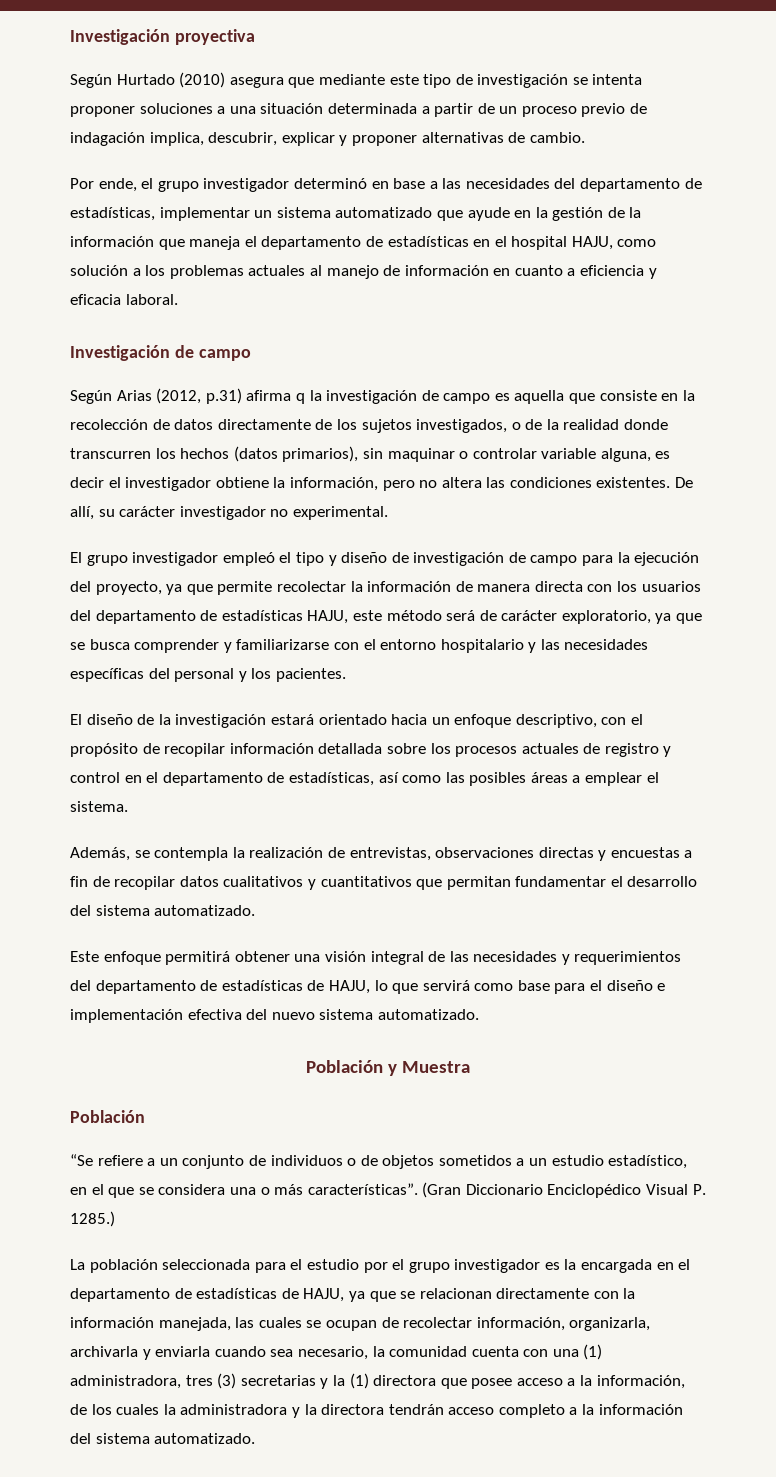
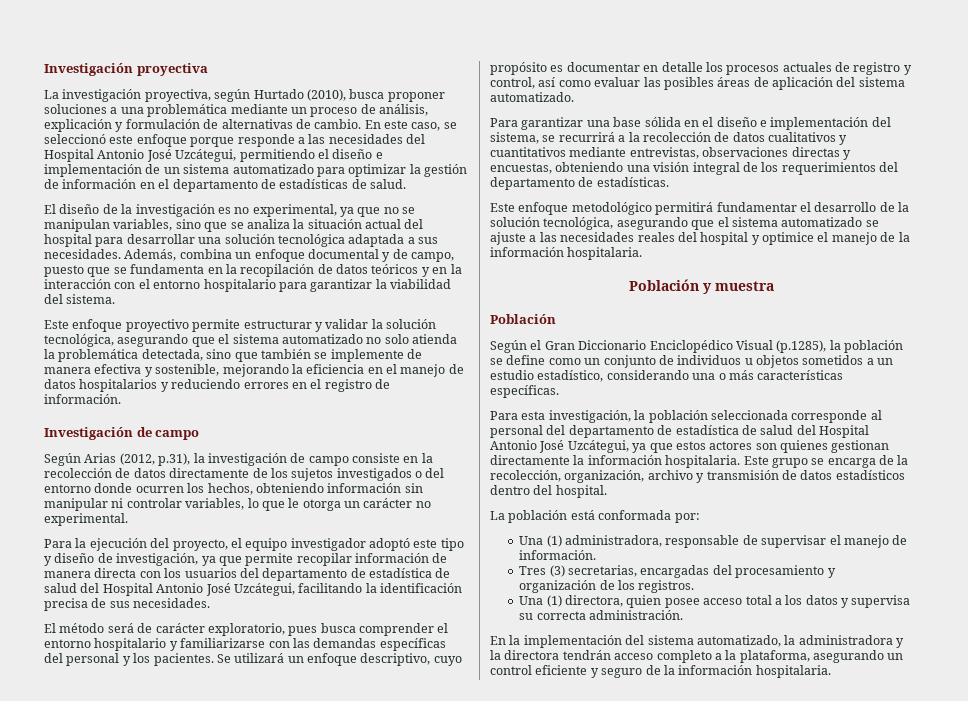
[70,72,643,88] [70,103,648,117] [70,132,585,146] [70,178,702,192] [70,207,642,221] [70,236,657,250] [70,265,657,279] [70,294,178,305] Según Hurtado (2010) asegura que mediante este tipo de investigación se intenta proponer soluciones a una situación determinada a partir de un proceso previo de indagación implica, descubrir, explicar y proponer alternativas de cambio. // Por ende, el grupo investigador determinó en base a las necesidades del departamento de estadísticas, implementar un sistema automatizado que ayude en la gestión de la información que maneja el departamento de estadísticas en el hospital HAJU, como solución a los problemas actuales al manejo de información en cuanto a eficiencia y eficacia laboral. -> [44,89,445,102] [44,104,428,117] [44,119,457,132] [44,134,425,147] [44,149,383,162] [44,164,467,177] [44,179,406,192] [44,204,416,217] [44,219,424,232] [44,234,438,247] [44,249,454,262] [44,264,462,277] [44,279,451,292] [44,294,116,304] [44,319,436,332] [44,334,457,347] [44,349,422,362] [44,364,464,377] [44,379,390,392] [44,394,121,404] La investigación proyectiva, según Hurtado (2010), busca proponer soluciones a una problemática mediante un proceso de análisis, explicación y formulación de alternativas de cambio. En este caso, se seleccionó este enfoque porque responde a las necesidades del Hospital Antonio José Uzcátegui, permitiendo el diseño e implementación de un sistema automatizado para optimizar la gestión de información en el departamento de estadísticas de salud. // El diseño de la investigación es no experimental, ya que no se manipulan variables, sino que se analiza la situación actual del hospital para desarrollar una solución tecnológica adaptada a sus necesidades. Además, combina un enfoque documental y de campo, puesto que se fundamenta en la recopilación de datos teóricos y en la interacción con el entorno hospitalario para garantizar la viabilidad del sistema. // Este enfoque proyectivo permite estructurar y validar la solución tecnológica, asegurando que el sistema automatizado no solo atienda la problemática detectada, sino que también se implemente de manera efectiva y sostenible, mejorando la eficiencia en el manejo de datos hospitalarios y reduciendo errores en el registro de información.
[205,388,305,404] p.31) afirma q -> [158,453,191,466] p.31),
[494,390,596,404] es aquella que -> (349, 461) none
[416,419,669,433] [70,446,671,462] [70,477,694,491] [70,506,388,520] [70,552,700,566] [70,581,162,595] investigados, o de la realidad donde transcurren los hechos (datos primarios), sin maquinar o controlar variable alguna, es decir el investigador obtiene la información, pero no altera las condiciones existentes. De allí, su carácter investigador no experimental. // El grupo investigador empleó el tipo y diseño de investigación de campo para la ejecución del proyecto, -> [336,468,445,481] [44,483,423,495] [44,498,431,511] [44,513,128,526] [44,538,464,551] [44,553,199,566] investigados o del entorno donde ocurren los hechos, obteniendo información sin manipular ni controlar variables, lo que le otorga un carácter no experimental. // Para la ejecución del proyecto, el equipo investigador adoptó este tipo y diseño de investigación,
[276,581,363,592] recolectar la -> [296,553,352,566] recopilar
[221,610,382,624] estadísticas HAJU, este -> [369,568,451,578] [44,583,462,596] [44,598,211,611] [44,623,56,633] estadística de salud del Hospital Antonio José Uzcátegui, facilitando la identificación precisa de sus necesidades. // El
[655,613,703,624] [70,639,649,653] ya que se busca comprender y familiarizarse con el entorno hospitalario y las necesidades -> [288,623,449,636] [44,638,377,651] pues busca comprender el entorno hospitalario y familiarizarse con las demandas
[70,714,644,728] [70,743,426,757] // El diseño de la investigación estará orientado hacia un enfoque descriptivo, con el propósito de recopilar información detallada sobre -> [216,653,462,666] [490,62,703,75] Se utilizará un enfoque descriptivo, cuyo propósito es documentar en detalle
[70,772,374,786] control en el departamento de estadísticas, -> [490,77,535,89] control,
(442, 779) none -> [594,77,641,87] evaluar
[572,772,659,786] [70,801,128,812] [70,847,693,861] [70,876,698,890] [70,905,256,916] [70,951,290,965] a emplear el sistema. // Además, se contempla la realización de entrevistas, observaciones directas y encuestas a fin de recopilar datos cualitativos y cuantitativos que permitan fundamentar el desarrollo del sistema automatizado. // Este enfoque permitirá obtener -> [753,77,905,90] [490,92,574,102] [490,117,891,130] [490,132,848,145] [490,147,851,160] [490,162,624,174] de aplicación del sistema automatizado. // Para garantizar una base sólida en el diseño e implementación del sistema, se recurrirá a la recolección de datos cualitativos y cuantitativos mediante entrevistas, observaciones directas y encuestas, obteniendo
[449,951,570,965] las necesidades y -> [761,162,779,172] los
[221,980,666,994] [70,1009,479,1023] estadísticas de HAJU, lo que servirá como base para el diseño e implementación efectiva del nuevo sistema automatizado. -> [596,177,669,187] [490,202,909,215] [490,217,879,230] [490,232,910,245] [490,247,643,260] estadísticas. // Este enfoque metodológico permitirá fundamentar el desarrollo de la solución tecnológica, asegurando que el sistema automatizado se ajuste a las necesidades reales del hospital y optimice el manejo de la información hospitalaria.
[401,1061,470,1073] Muestra -> [715,281,774,291] muestra
[70,1154,156,1166] “Se refiere a -> [490,340,903,353] [490,355,581,365] Según el Gran Diccionario Enciclopédico Visual (p.1285), la población se define como
[347,1155,378,1166] o de -> [744,358,753,365] u
[70,1182,706,1198] [70,1211,115,1227] [70,1259,691,1273] [70,1288,636,1302] [70,1317,651,1331] [70,1344,603,1360] [70,1373,685,1389] [70,1404,160,1415] en el que se considera una o más características”. (Gran Diccionario Enciclopédico Visual P. 1285.) // La población seleccionada para el estudio por el grupo investigador es la encargada en el departamento de estadísticas de HAJU, ya que se relacionan directamente con la información manejada, las cuales se ocupan de recolectar información, organizarla, archivarla y enviarla cuando sea necesario, la comunidad cuenta con una (1) administradora, tres (3) secretarias y la (1) directora que posee acceso a la información, de los cuales -> [606,370,844,380] [490,385,559,398] [490,410,882,423] [490,425,869,438] [490,440,890,453] [490,455,909,468] [490,470,905,483] [490,485,607,498] [490,510,700,523] [519,535,908,548] [519,550,597,560] [519,565,836,578] [519,580,695,593] [519,595,911,608] [519,610,684,620] [490,635,781,648] considerando una o más características específicas. // Para esta investigación, la población seleccionada corresponde al personal del departamento de estadística de salud del Hospital Antonio José Uzcátegui, ya que estos actores son quienes gestionan directamente la información hospitalaria. Este grupo se encarga de la recolección, organización, archivo y transmisión de datos estadísticos dentro del hospital. // La población está conformada por: // Una (1) administradora, responsable de supervisar el manejo de información. // Tres (3) secretarias, encargadas del procesamiento y organización de los registros. // Una (1) directora, quien posee acceso total a los datos y supervisa su correcta administración. // En la implementación del sistema automatizado,
[598,1404,683,1415] [70,1433,256,1444] información del sistema automatizado. -> [739,650,904,663] [490,665,831,678] plataforma, asegurando un control eficiente y seguro de la información hospitalaria.

